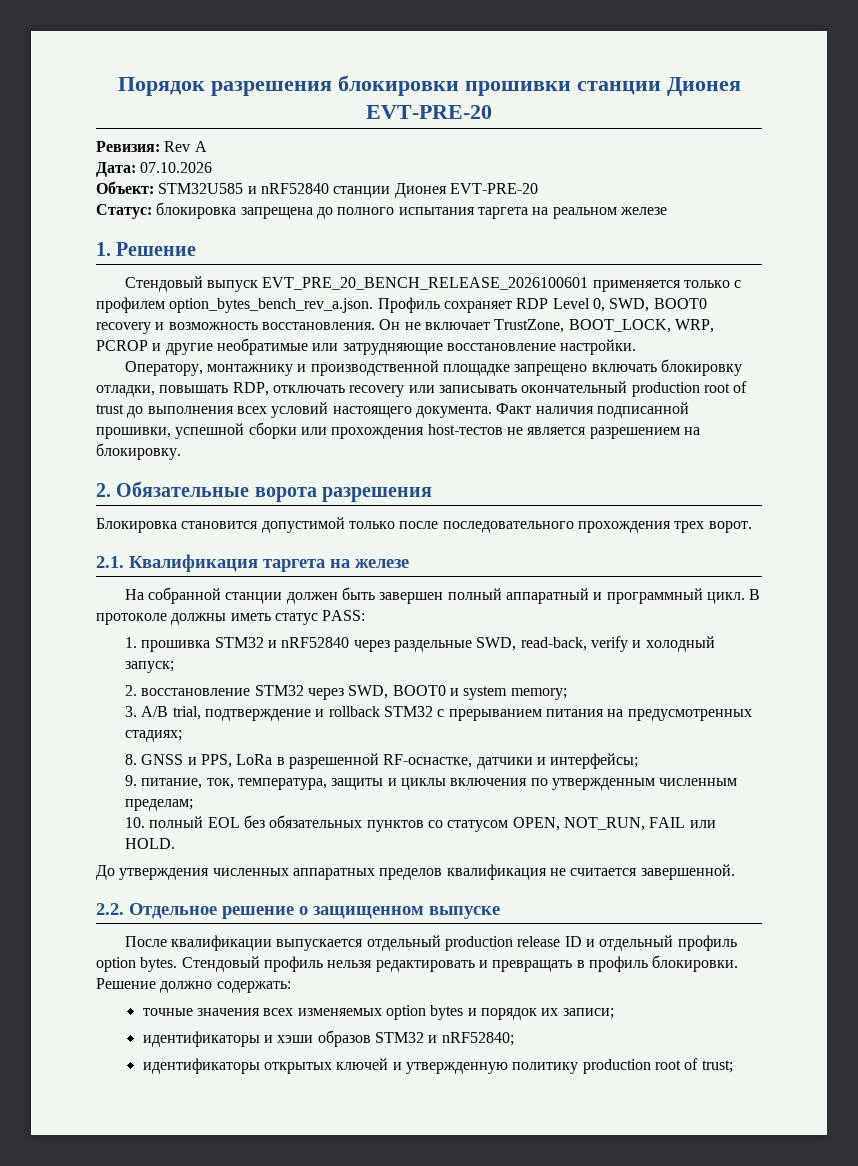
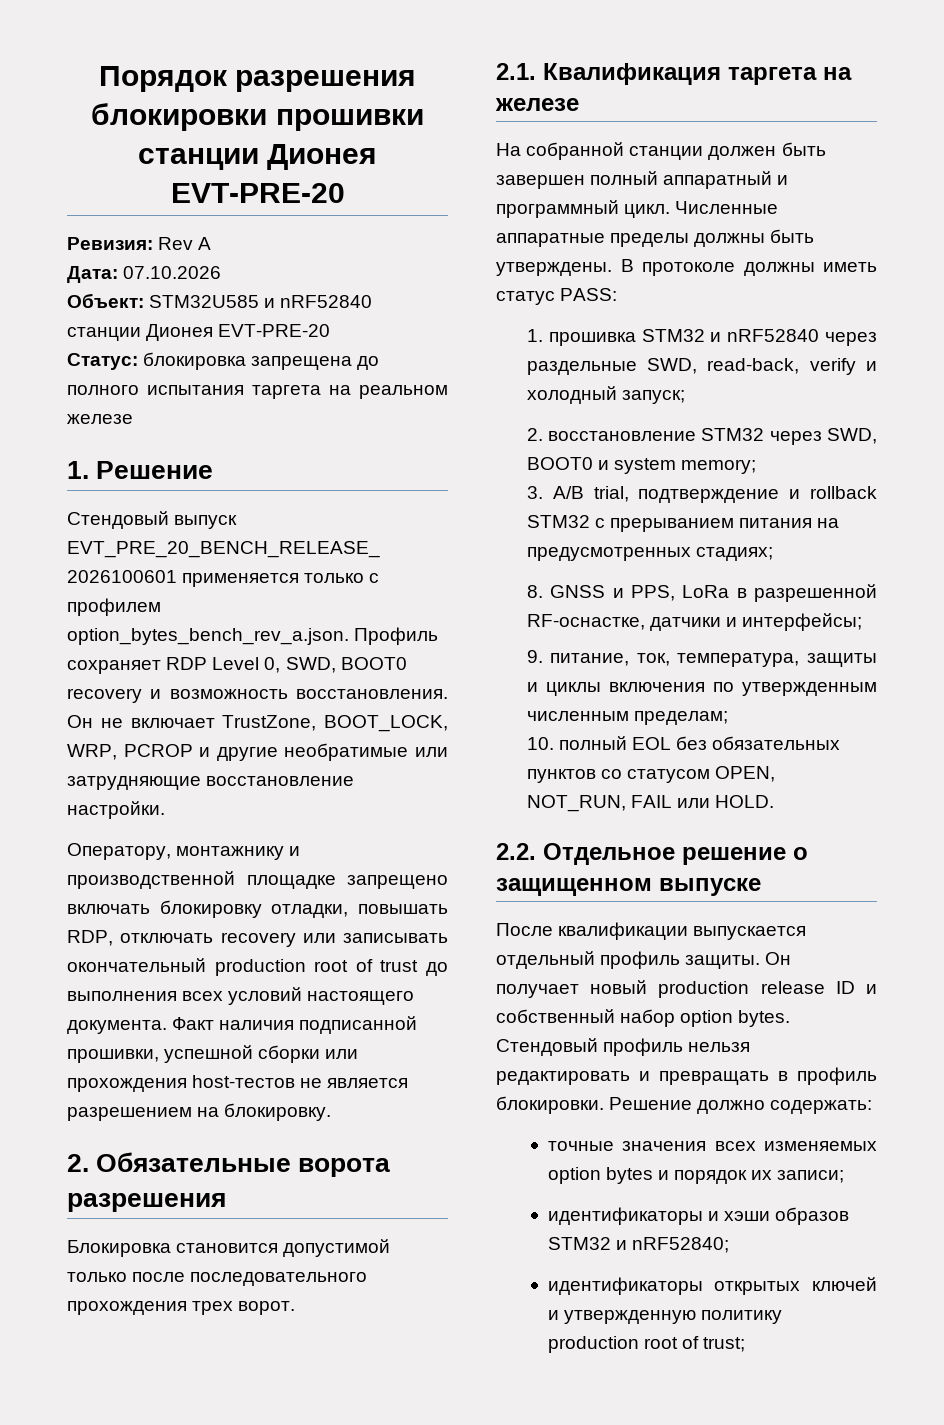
(746, 598) none -> [675,201,779,214] [496,229,815,247] [496,262,612,276] Численные аппаратные пределы должны быть утверждены.
[96,864,735,880] // До утверждения численных аппаратных пределов квалификация не считается завершенной. -> (775, 801) none
(441, 943) none -> [600,951,792,969] [496,980,648,998] профиль защиты. Он получает новый
[599,935,737,951] отдельный профиль -> [496,1009,676,1027] собственный набор

